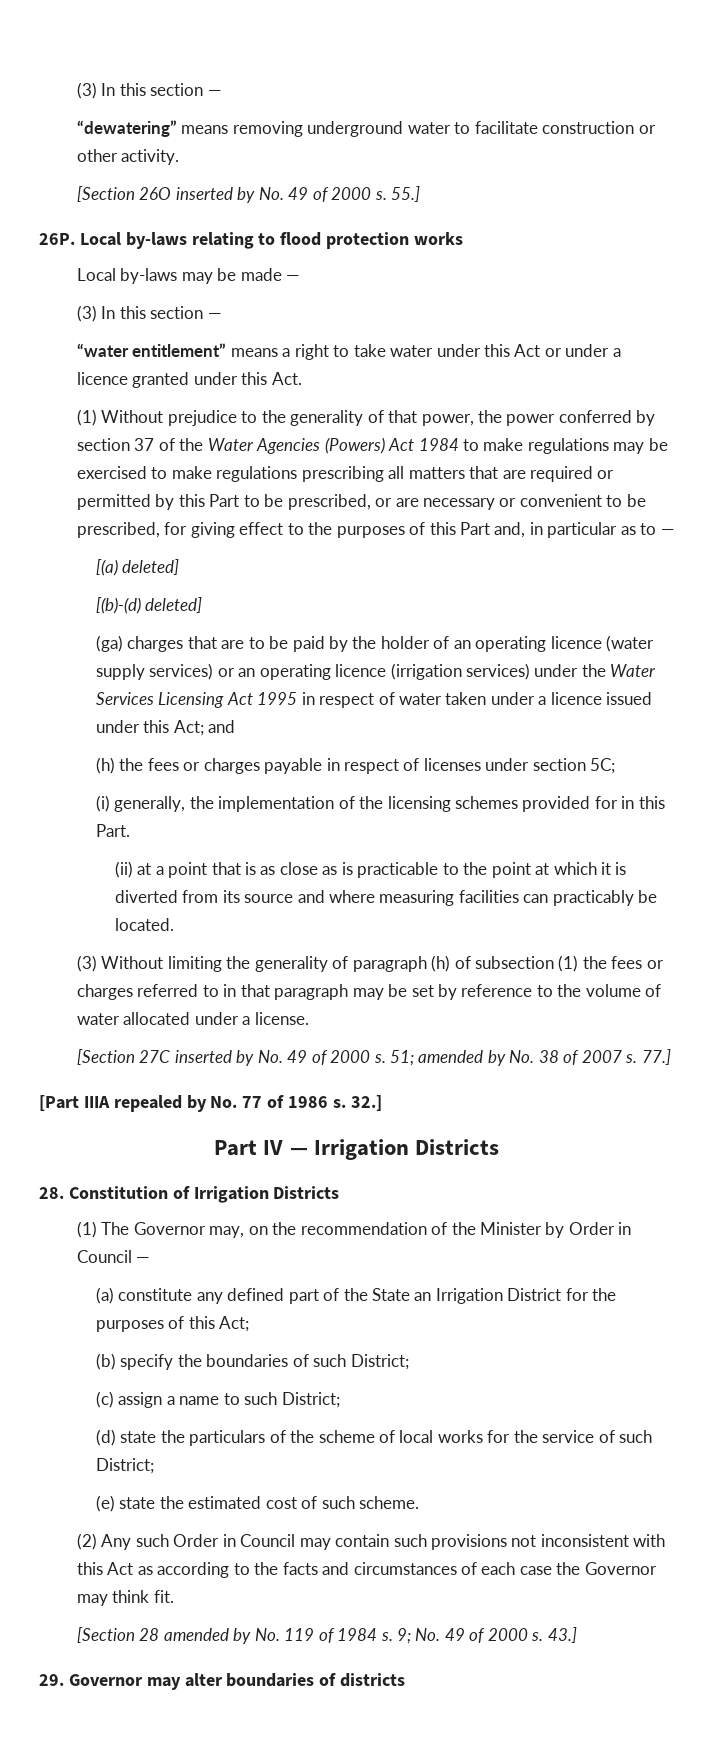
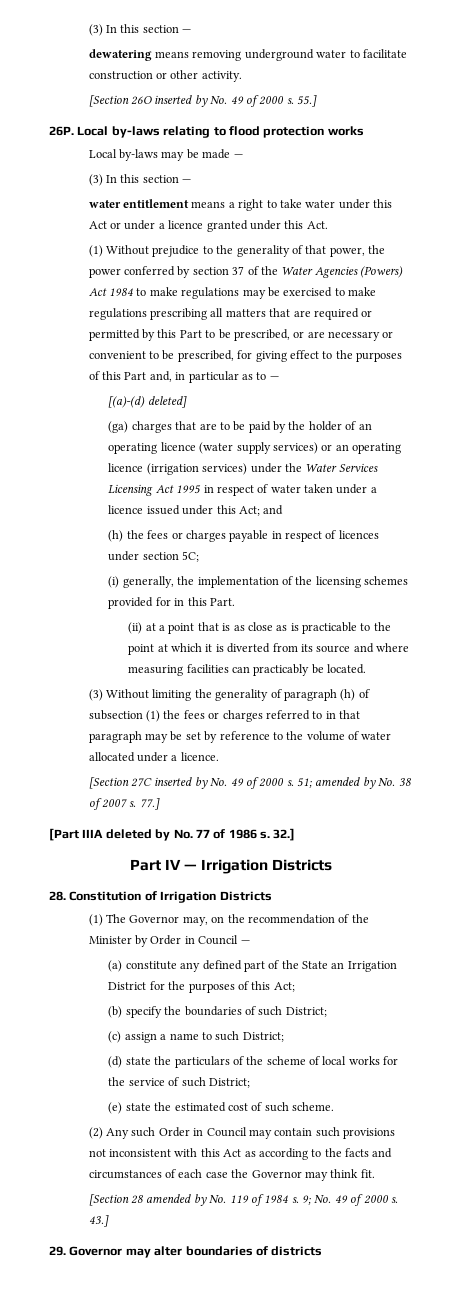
[76,82,221,99] [76,120,177,137] (3) In this section — // “dewatering” -> [88,24,192,36] [88,49,152,61] (3) In this section — // dewatering
[76,343,227,357] “water entitlement” -> [88,199,190,208] water entitlement
[95,559,180,576] [95,597,141,614] [(a) deleted] // [(b)-(d) -> [108,396,146,408] [(a)-(d)
[423,758,481,771] licenses -> [338,530,379,539] licences
[254,1012,309,1025] license. -> [180,752,219,761] licence.
[113,1095,182,1112] repealed -> [105,829,152,839] deleted

